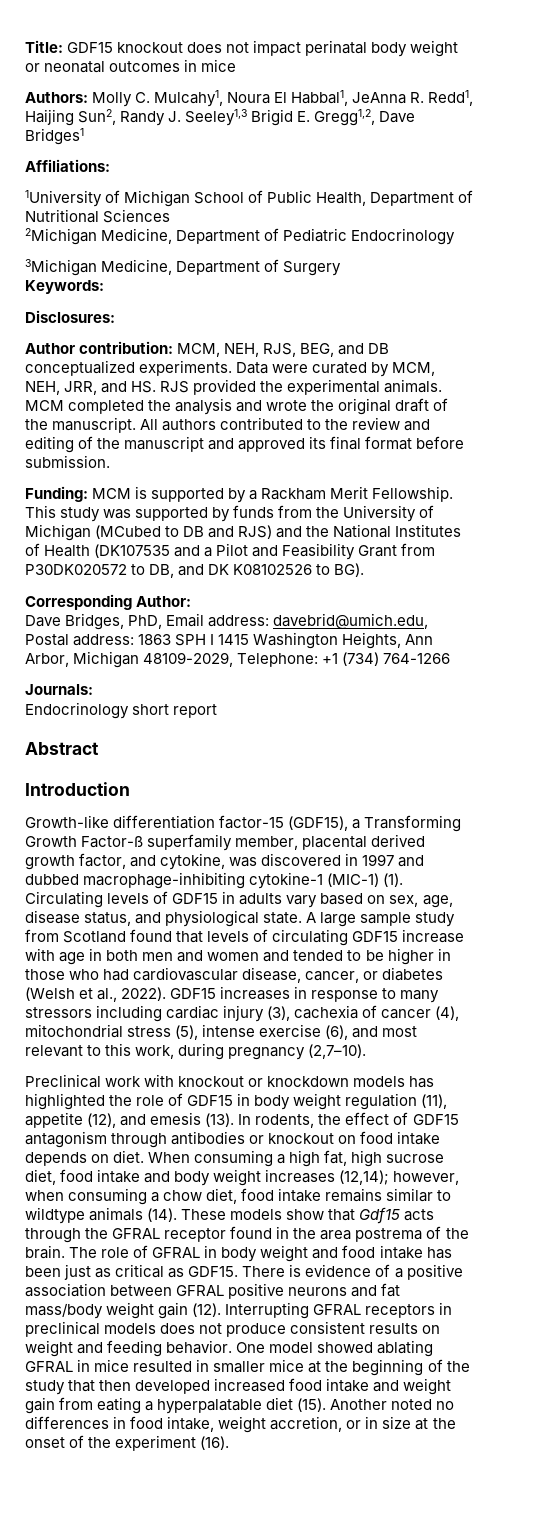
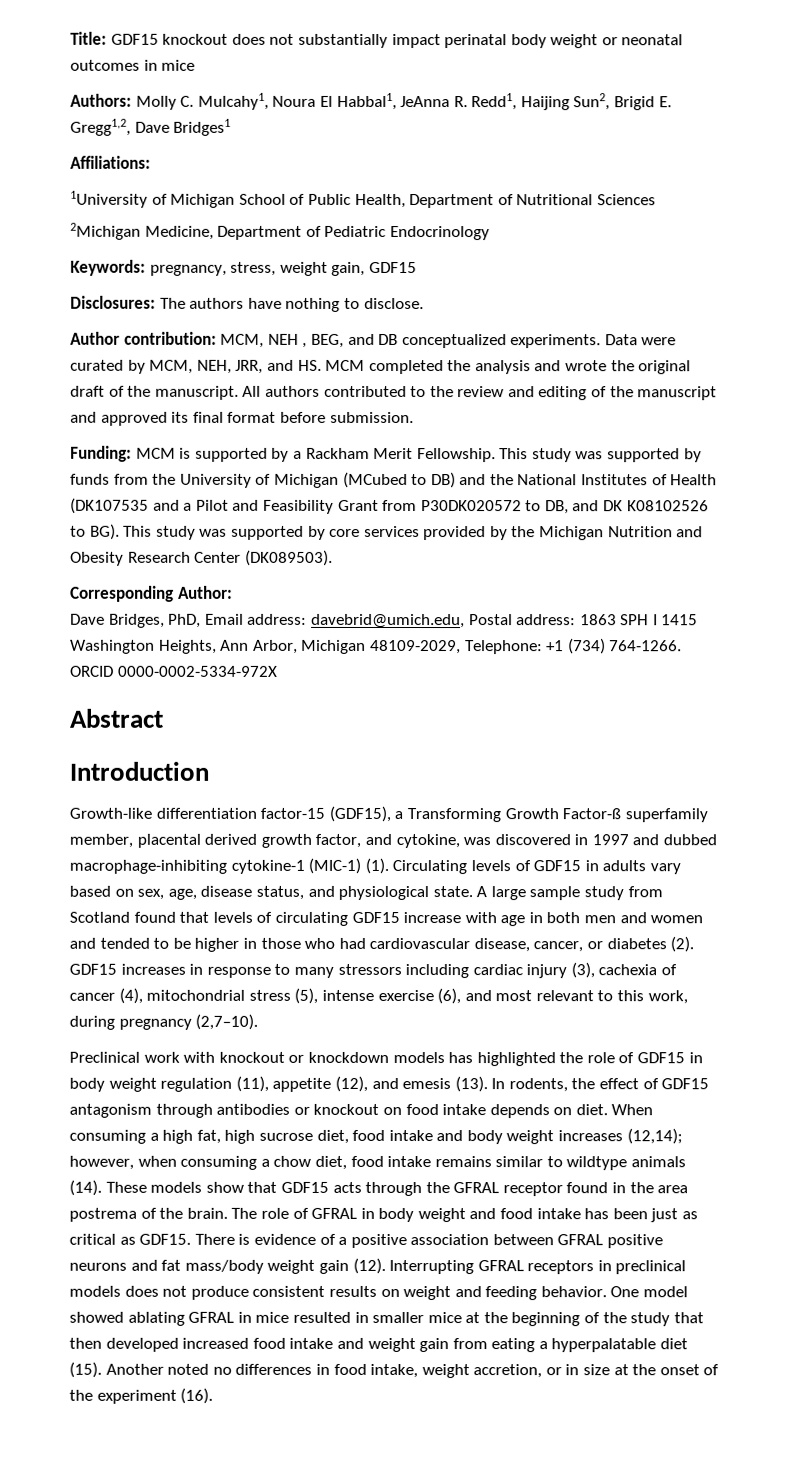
(250, 47) none -> [297,33,388,48] substantially
[120,109,248,126] Randy J. Seeley1,3 -> (611, 102) none
[25,259,342,276] [25,280,104,294] [25,310,115,323] 3Michigan Medicine, Department of Surgery // Keywords: // Disclosures: -> [70,259,417,276] [70,295,424,312] Keywords: pregnancy, stress, weight gain, GDF15 // Disclosures: The authors have nothing to disclose.
[224,343,297,357] NEH, RJS, -> [267,333,308,348] NEH ,
[160,379,443,395] RJS provided the experimental animals. -> (322, 365) none
[183,525,273,539] DB and RJS) -> [430,472,456,489] DB)
(365, 570) none -> [123,525,704,541] [70,549,333,566] This study was supported by core services provided by the Michigan Nutrition and Obesity Research Center (DK089503).
[383,653,451,664] [25,684,93,695] [25,702,218,719] 764-1266 // Journals: // Endocrinology short report -> [609,640,683,652] [70,665,278,677] 764-1266. ORCID 0000-0002-5334-972X
[25,987,167,1002] (Welsh et al., 2022). -> [670,936,695,953] (2).
[359,1207,401,1224] Gdf15 -> [280,1181,329,1193] GDF15

